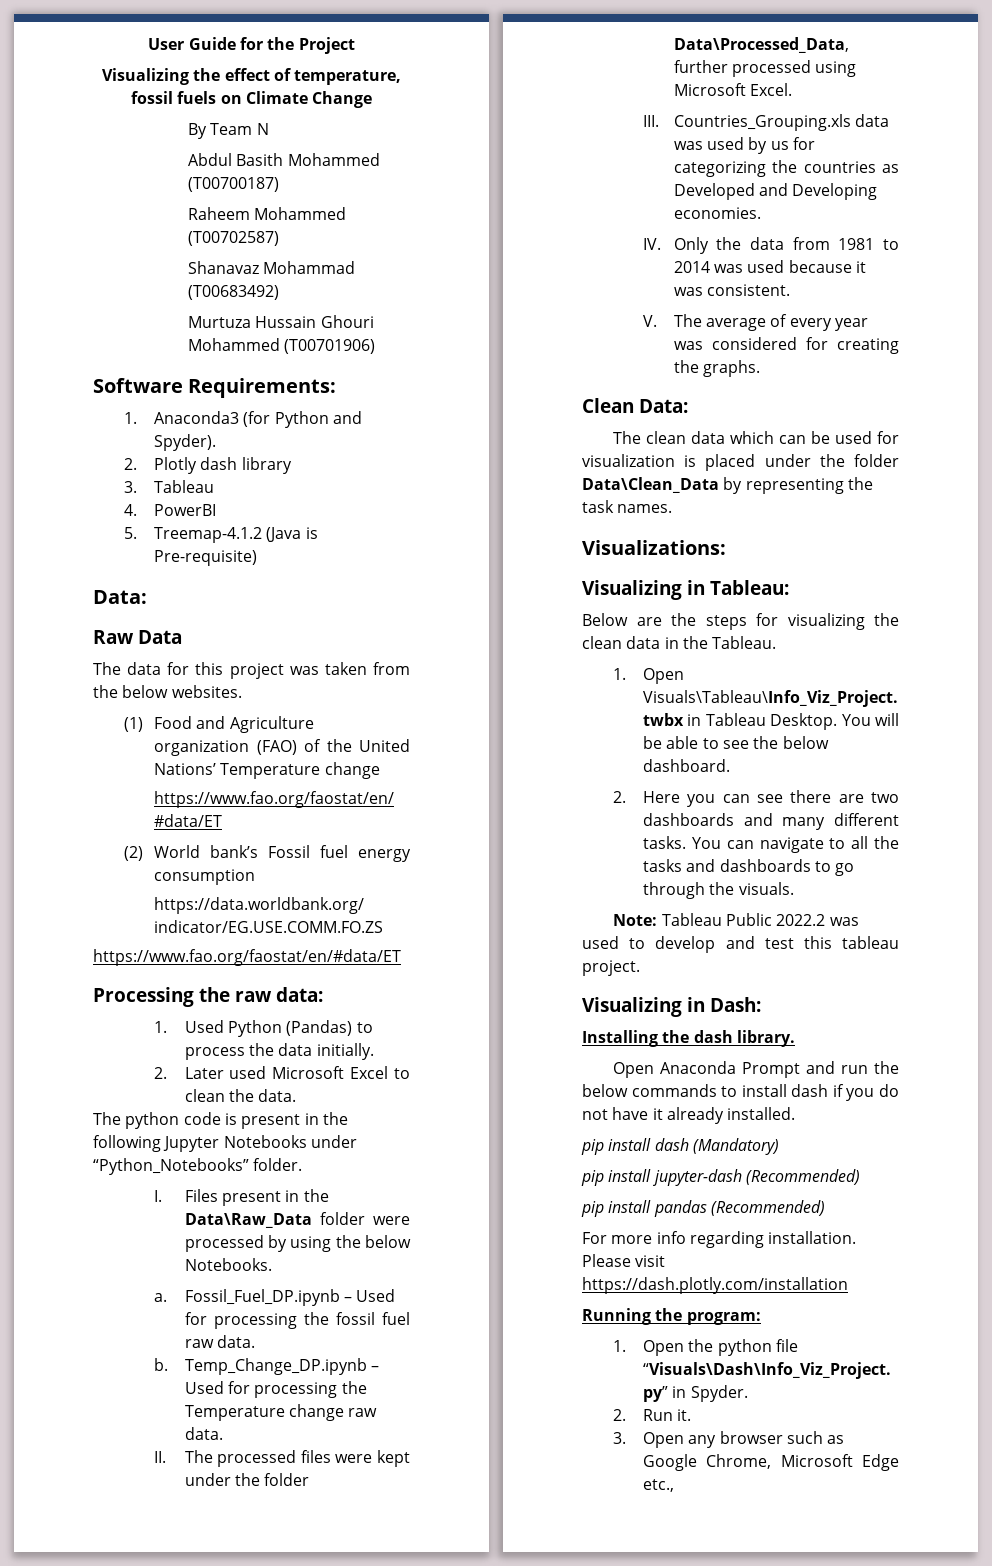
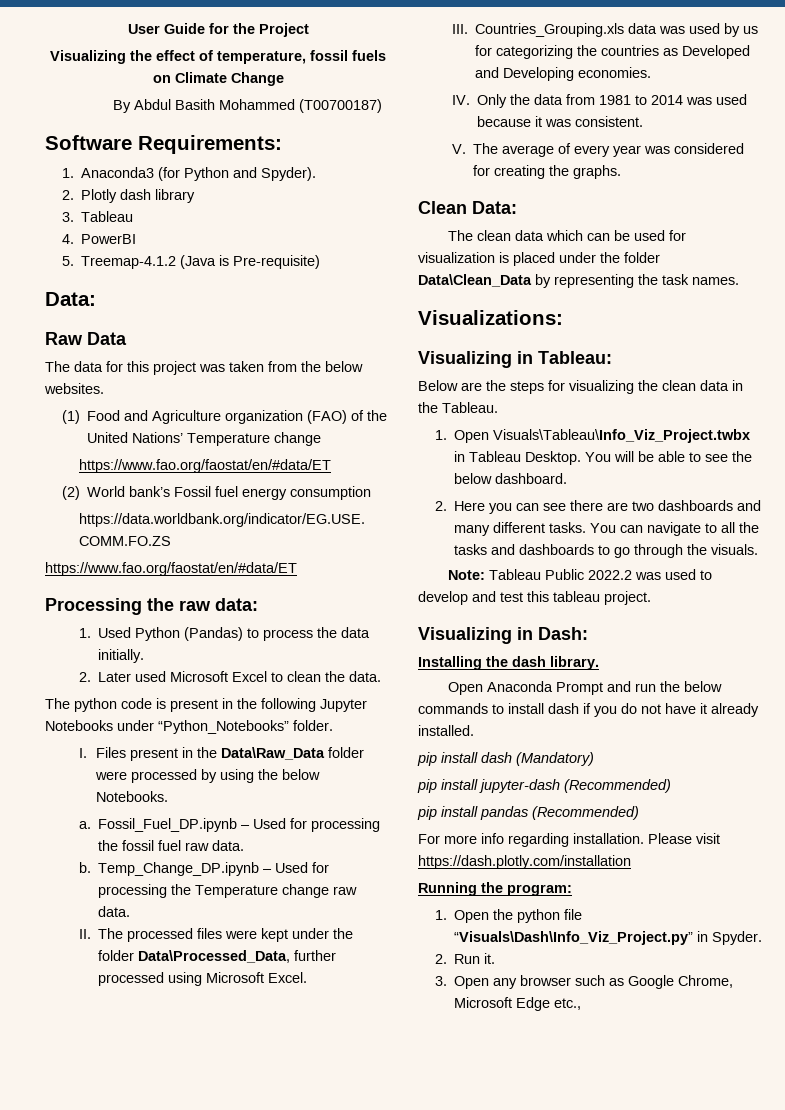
[210,123,269,135] Team N // -> (132, 106) none
[188,207,347,220] [188,231,280,246] [188,261,356,274] [188,285,280,300] [188,315,374,328] [188,338,376,354] // Raheem Mohammed (T00702587) // Shanavaz Mohammad (T00683492) // Murtuza Hussain Ghouri Mohammed (T00701906) -> (383, 106) none

